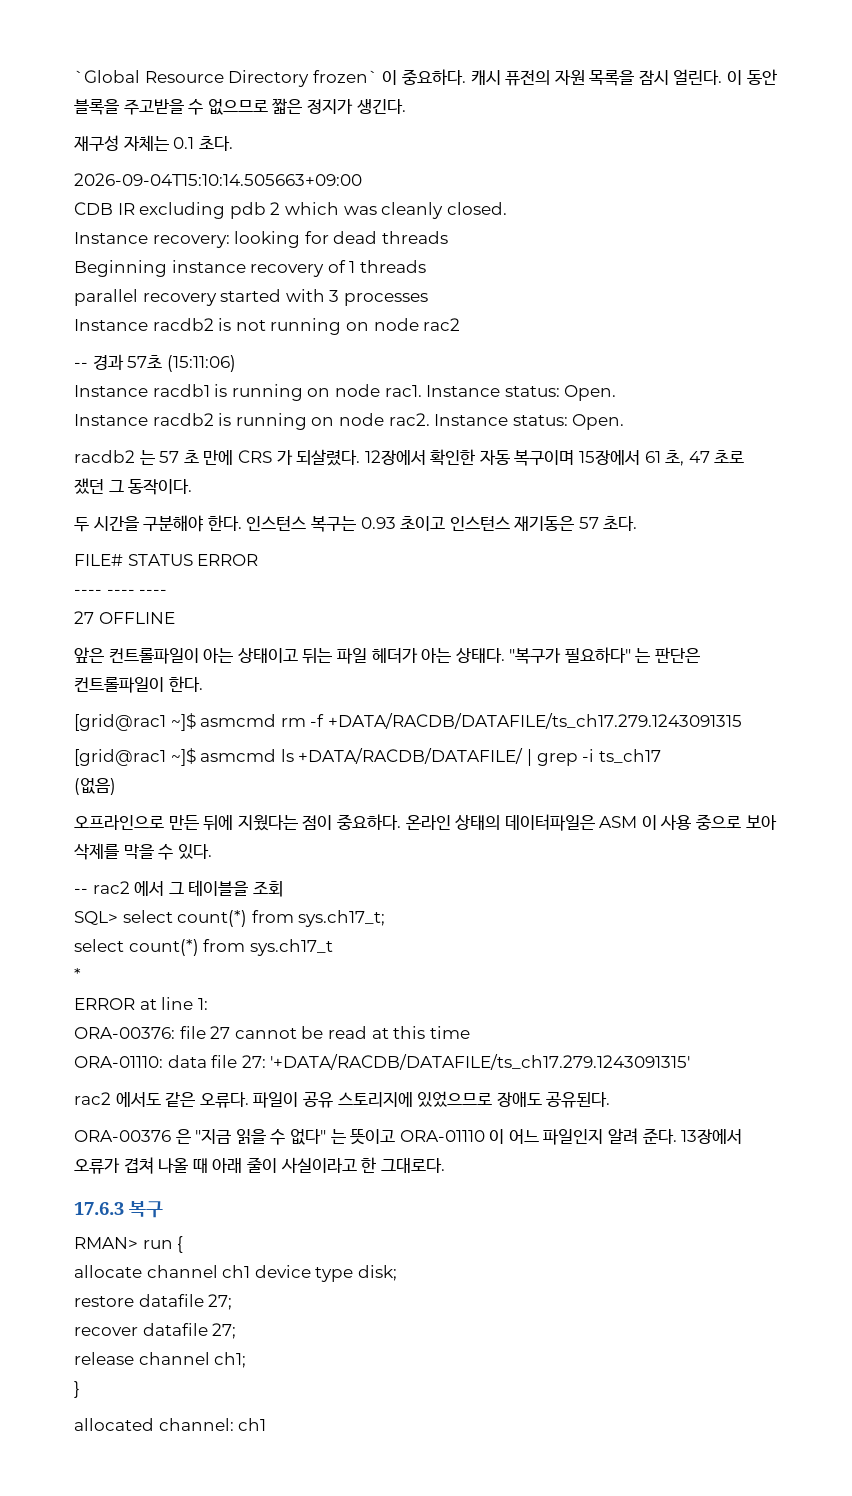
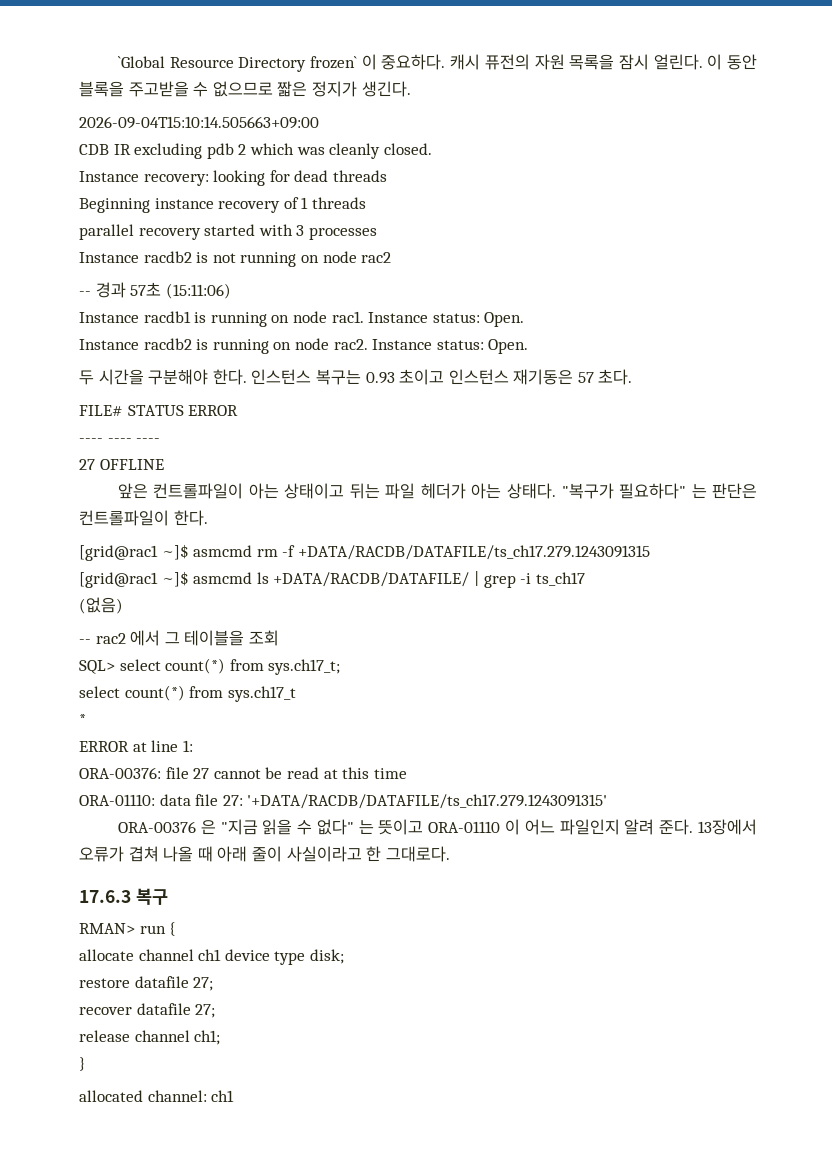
[74,135,233,151] // 재구성 자체는 0.1 초다. -> (411, 89) none
[74,449,745,466] [74,478,193,495] // racdb2 는 57 초 만에 CRS 가 되살렸다. 12장에서 확인한 자동 복구이며 15장에서 61 초, 47 초로 쟀던 그 동작이다. -> (529, 346) none
[74,814,777,831] [74,843,212,860] // 오프라인으로 만든 뒤에 지웠다는 점이 중요하다. 온라인 상태의 데이터파일은 ASM 이 사용 중으로 보아 삭제를 막을 수 있다. -> (123, 605) none
[74,1091,611,1108] // rac2 에서도 같은 오류다. 파일이 공유 스토리지에 있었으므로 장애도 공유된다. -> (608, 801) none

